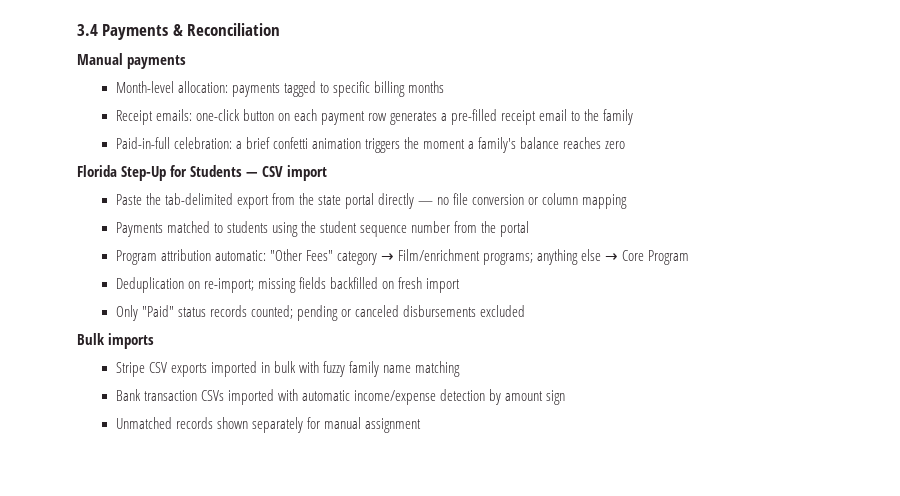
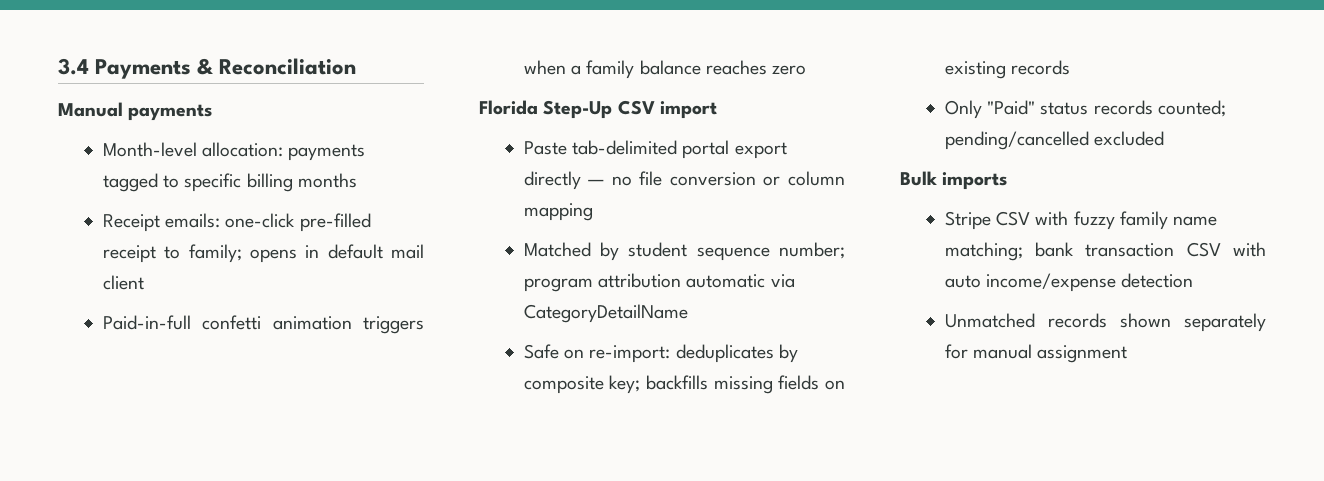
[242,109,634,125] [115,137,517,153] button on each payment row generates a pre-filled receipt email to the family // Paid-in-full celebration: a brief confetti animation triggers the moment a family's -> [299,213,371,232] [102,244,424,263] [102,275,144,290] [102,315,424,334] [523,60,635,79] pre-filled receipt to family; opens in default mail client // Paid-in-full confetti animation triggers when a family
[170,165,259,177] for Students — -> (613, 109) none
[145,193,375,209] the tab-delimited export from the state portal -> [572,140,787,159] tab-delimited portal export
[115,221,530,237] [115,249,690,265] [115,277,461,293] Payments matched to students using the student sequence number from the portal // Program attribution automatic: "Other Fees" category → Film/enrichment programs; anything else → Core Program // Deduplication on re-import; missing fields backfilled on fresh import -> [523,242,845,261] [523,273,795,292] [523,304,688,323] [523,344,798,363] [523,375,845,394] [944,60,1071,79] Matched by student sequence number; program attribution automatic via CategoryDetailName // Safe on re-import: deduplicates by composite key; backfills missing fields on existing records
[296,305,477,321] pending or canceled disbursements -> [944,131,1089,150] pending/cancelled
[170,361,461,377] [115,389,350,405] exports imported in bulk with fuzzy family name matching // Bank transaction CSVs imported with automatic -> [1035,211,1218,230] [944,242,1266,261] [944,275,981,288] with fuzzy family name matching; bank transaction CSV with auto
[489,389,566,405] by amount sign -> (1194, 280) none

